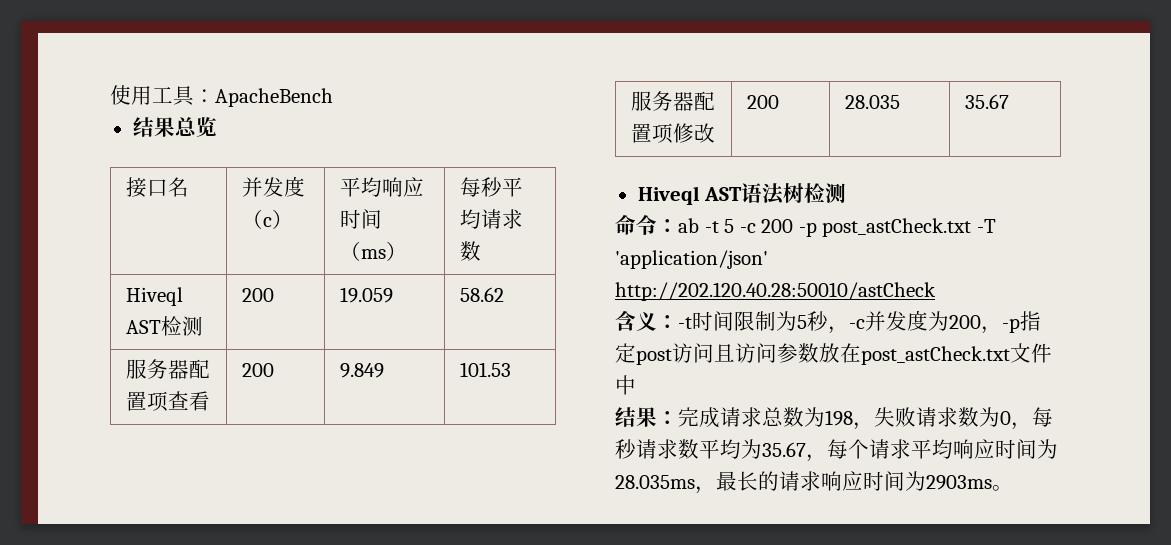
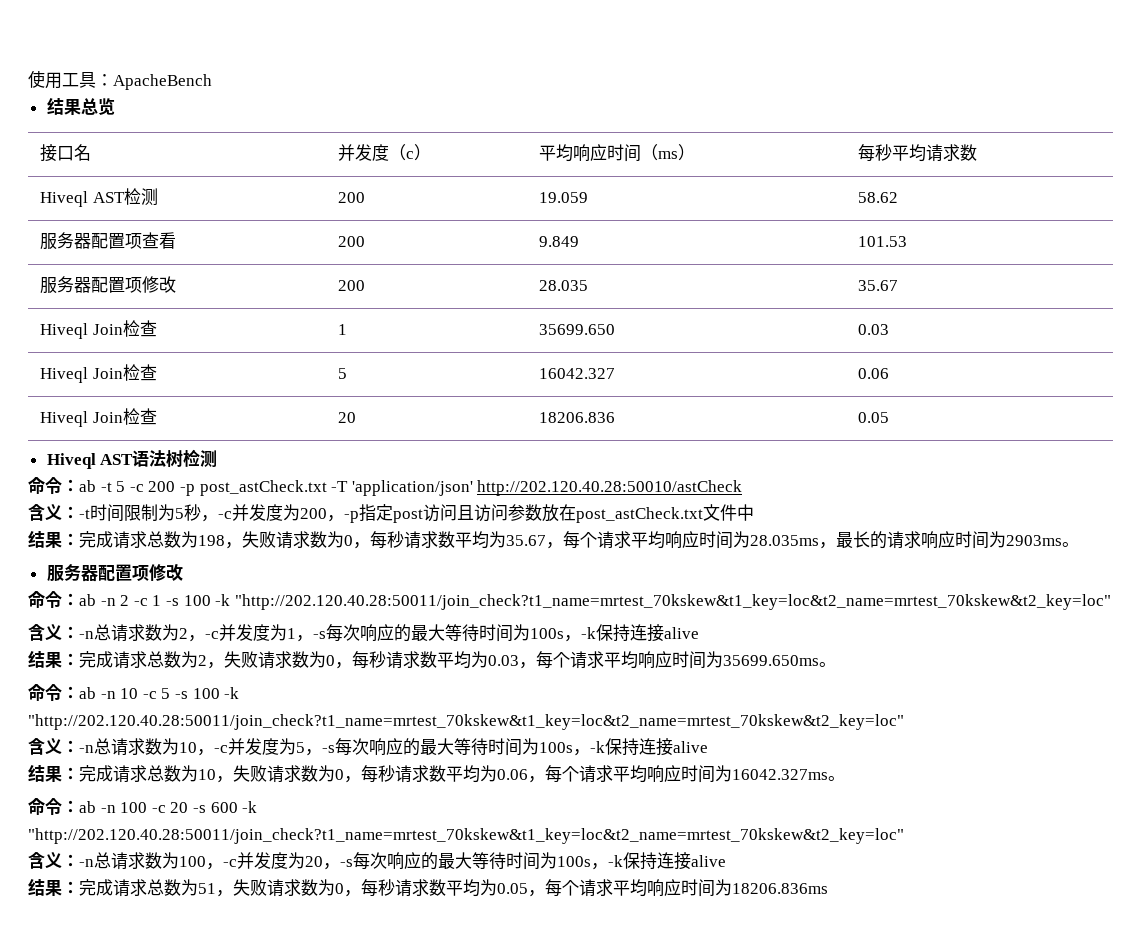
(1009, 101) none -> [40,320,157,339] [338,324,348,335] [539,324,616,335] [858,324,890,335] [40,364,157,383] [338,368,348,379] [539,368,616,379] [858,368,890,379] [40,408,157,427] [338,412,357,423] [539,412,616,423] [858,412,890,423] // Hiveql Join检查 | 1 | 35699.650 | 0.03 // Hiveql Join检查 | 5 | 16042.327 | 0.06 // Hiveql Join检查 | 20 | 18206.836 | 0.05
(1013, 488) none -> [46,563,183,582] [28,591,1111,610] [28,624,699,642] [28,650,836,669] [28,684,240,702] [28,714,904,730] [28,738,708,756] [28,764,845,783] [28,798,258,816] [28,828,904,844] [28,852,726,870] [28,878,828,897] // 服务器配置项修改 // 命令：ab -n 2 -c 1 -s 100 -k "http://202.120.40.28:50011/join_check?t1_name=mrtest_70kskew&t1_key=loc&t2_name=mrtest_70kskew&t2_key=loc" // 含义：-n总请求数为2，-c并发度为1，-s每次响应的最大等待时间为100s，-k保持连接alive // 结果：完成请求总数为2，失败请求数为0，每秒请求数平均为0.03，每个请求平均响应时间为35699.650ms。 // 命令：ab -n 10 -c 5 -s 100 -k "http://202.120.40.28:50011/join_check?t1_name=mrtest_70kskew&t1_key=loc&t2_name=mrtest_70kskew&t2_key=loc" // 含义：-n总请求数为10，-c并发度为5，-s每次响应的最大等待时间为100s，-k保持连接alive // 结果：完成请求总数为10，失败请求数为0，每秒请求数平均为0.06，每个请求平均响应时间为16042.327ms。 // 命令：ab -n 100 -c 20 -s 600 -k "http://202.120.40.28:50011/join_check?t1_name=mrtest_70kskew&t1_key=loc&t2_name=mrtest_70kskew&t2_key=loc" // 含义：-n总请求数为100，-c并发度为20，-s每次响应的最大等待时间为100s，-k保持连接alive // 结果：完成请求总数为51，失败请求数为0，每秒请求数平均为0.05，每个请求平均响应时间为18206.836ms

